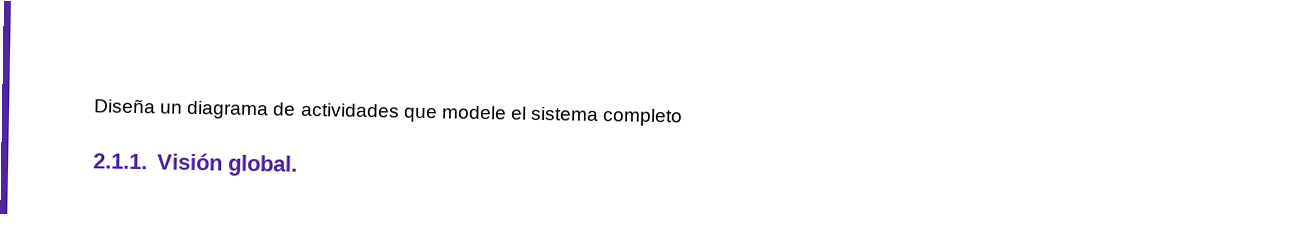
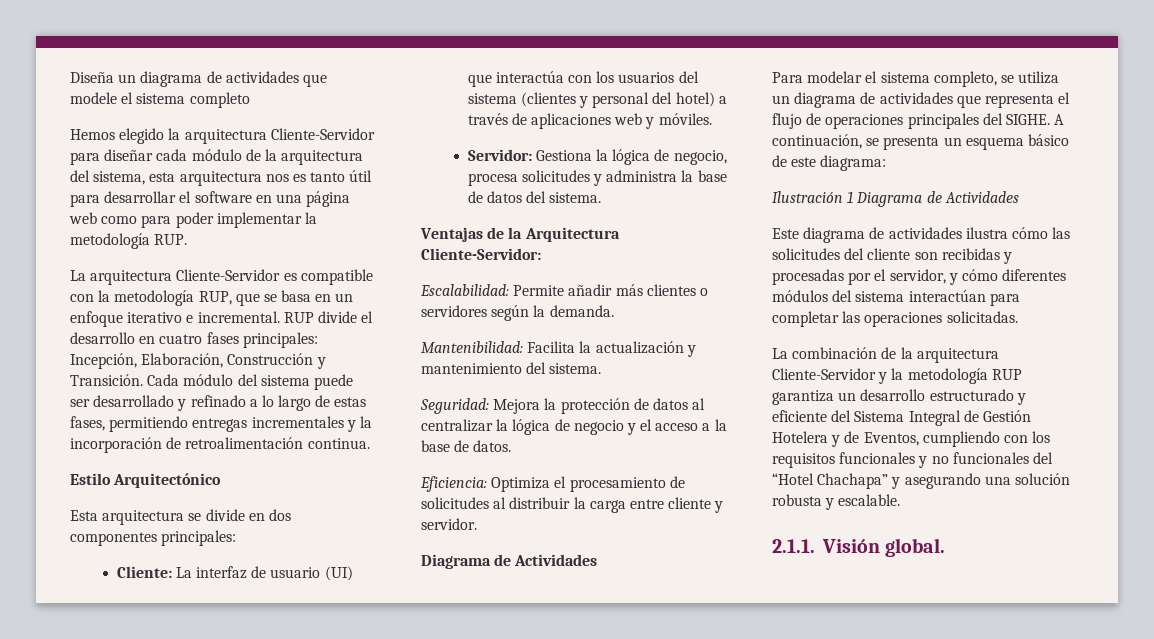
(684, 117) none -> [70,128,375,144] [70,149,364,165] [70,170,373,186] [70,191,351,207] [69,212,317,228] [70,233,188,249] [70,269,373,285] [70,290,354,306] [70,311,374,327] [70,332,318,348] [70,353,326,369] [70,374,353,390] [70,395,367,411] [70,416,372,432] [70,437,370,453] [70,473,222,488] [70,509,291,525] [70,530,237,546] [116,566,353,581] [467,71,699,87] [467,92,727,108] [467,113,712,129] [467,149,727,165] [467,170,727,186] [467,191,602,203] [420,227,620,242] [421,248,541,260] [420,284,708,296] [421,305,614,321] [421,341,696,357] [421,362,602,374] [420,398,706,414] [421,419,727,435] [421,440,512,452] [420,476,685,492] [421,497,724,513] [421,518,477,530] [421,554,598,569] [772,71,1060,87] [772,92,1071,108] [772,113,1065,129] [772,134,1069,150] [772,155,887,171] [772,191,1019,207] [772,227,1071,243] [772,248,1012,264] [772,269,1067,285] [772,290,1020,306] [772,311,1018,327] [772,347,999,363] [772,368,1022,384] [772,389,1026,405] [772,410,1031,426] [772,431,1051,447] [772,452,1053,468] [772,473,1070,489] [772,494,901,510] // Hemos elegido la arquitectura Cliente-Servidor para diseñar cada módulo de la arquitectura del sistema, esta arquitectura nos es tanto útil para desarrollar el software en una página web como para poder implementar la metodología RUP. // La arquitectura Cliente-Servidor es compatible con la metodología RUP, que se basa en un enfoque iterativo e incremental. RUP divide el desarrollo en cuatro fases principales: Incepción, Elaboración, Construcción y Transición. Cada módulo del sistema puede ser desarrollado y refinado a lo largo de estas fases, permitiendo entregas incrementales y la incorporación de retroalimentación continua. // Estilo Arquitectónico // Esta arquitectura se divide en dos componentes principales: // Cliente: La interfaz de usuario (UI) que interactúa con los usuarios del sistema (clientes y personal del hotel) a través de aplicaciones web y móviles. // Servidor: Gestiona la lógica de negocio, procesa solicitudes y administra la base de datos del sistema. // Ventajas de la Arquitectura Cliente-Servidor: // Escalabilidad: Permite añadir más clientes o servidores según la demanda. // Mantenibilidad: Facilita la actualización y mantenimiento del sistema. // Seguridad: Mejora la protección de datos al centralizar la lógica de negocio y el acceso a la base de datos. // Eficiencia: Optimiza el procesamiento de solicitudes al distribuir la carga entre cliente y servidor. // Diagrama de Actividades // Para modelar el sistema completo, se utiliza un diagrama de actividades que representa el flujo de operaciones principales del SIGHE. A continuación, se presenta un esquema básico de este diagrama: // Ilustración 1 Diagrama de Actividades // Este diagrama de actividades ilustra cómo las solicitudes del cliente son recibidas y procesadas por el servidor, y cómo diferentes módulos del sistema interactúan para completar las operaciones solicitadas. // La combinación de la arquitectura Cliente-Servidor y la metodología RUP garantiza un desarrollo estructurado y eficiente del Sistema Integral de Gestión Hotelera y de Eventos, cumpliendo con los requisitos funcionales y no funcionales del “Hotel Chachapa” y asegurando una solución robusta y escalable.

